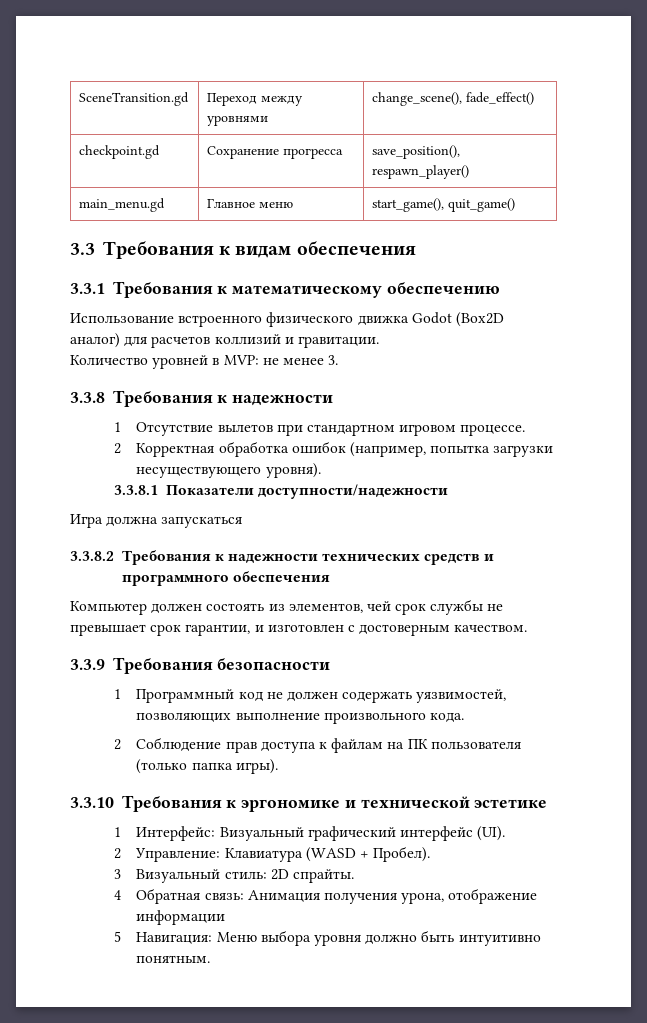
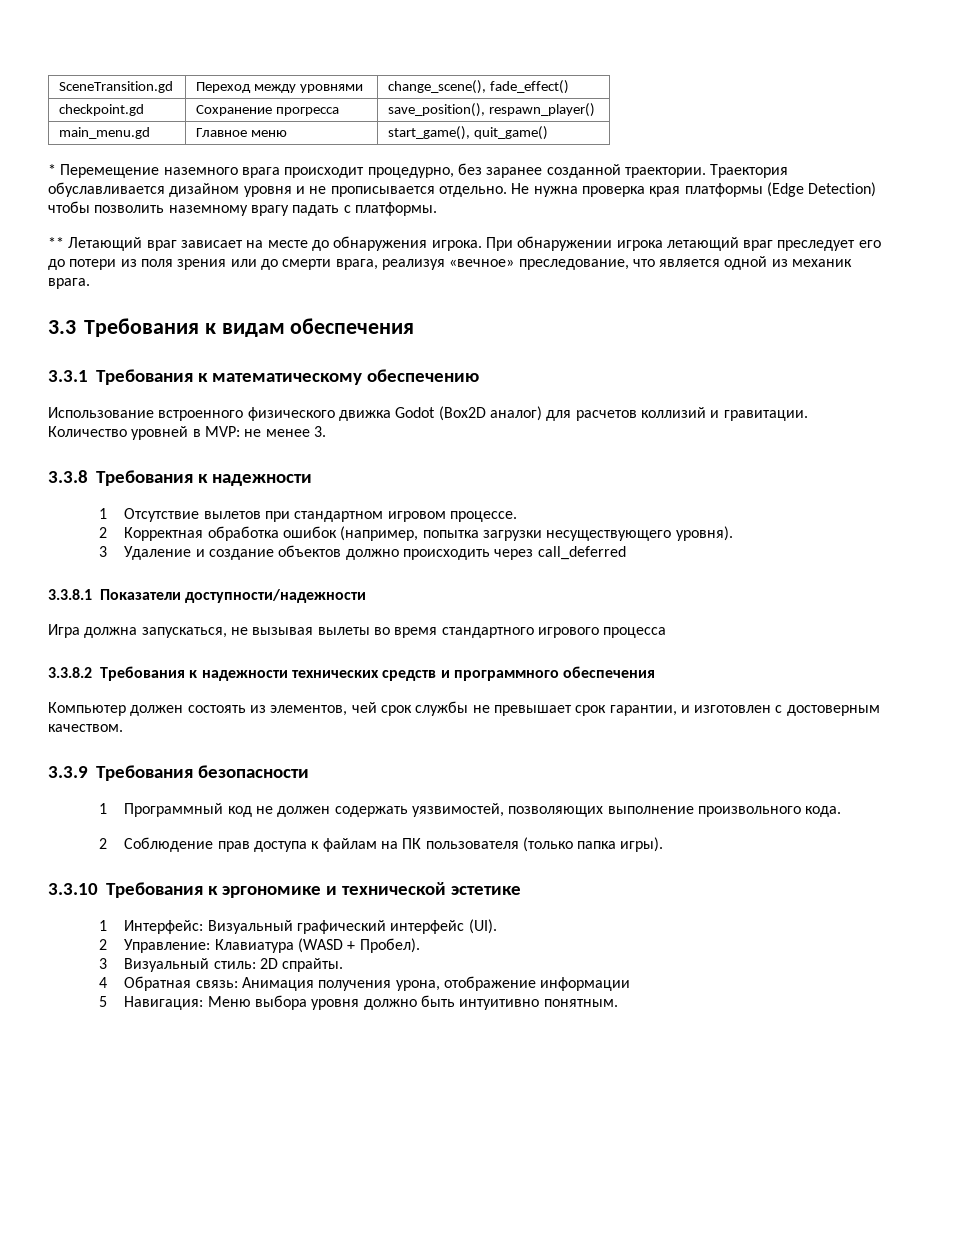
(516, 205) none -> [48,163,789,178] [48,182,877,197] [48,201,437,216] [48,236,881,251] [48,256,853,270] [48,278,90,289] // * Перемещение наземного врага происходит процедурно, без заранее созданной траектории. Траектория обуславливается дизайном уровня и не прописывается отдельно. Не нужна проверка края платформы (Edge Detection) чтобы позволить наземному врагу падать с платформы. // ** Летающий враг зависает на месте до обнаружения игрока. При обнаружении игрока летающий враг преследует его до потери из поля зрения или до смерти врага, реализуя «вечное» преследование, что является одной из механик врага.
[114,484,449,499] [70,514,243,528] 3.3.8.1 Показатели доступности/надежности // Игра должна запускаться -> [98,545,626,560] [48,589,367,603] [48,624,667,638] 3 Удаление и создание объектов должно происходить через call_deferred // 3.3.8.1 Показатели доступности/надежности // Игра должна запускаться, не вызывая вылеты во время стандартного игрового процесса

